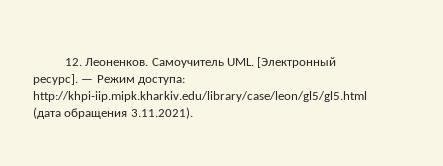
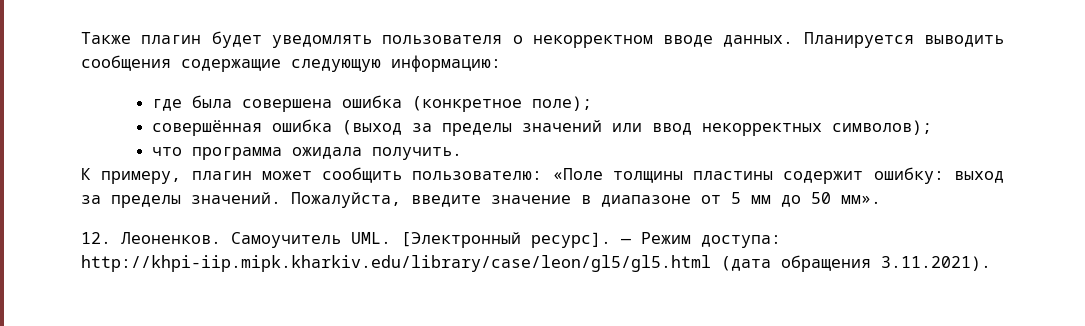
(64, 62) none -> [81,31,1004,48] [81,55,501,72] [151,95,592,112] [151,119,932,136] [151,147,462,160] [81,167,1004,184] [81,192,881,208] Также плагин будет уведомлять пользователя о некорректном вводе данных. Планируется выводить сообщения содержащие следующую информацию: // где была совершена ошибка (конкретное поле); // совершённая ошибка (выход за пределы значений или ввод некорректных символов); // что программа ожидала получить. // К примеру, плагин может сообщить пользователю: «Поле толщины пластины содержит ошибку: выход за пределы значений. Пожалуйста, введите значение в диапазоне от 5 мм до 50 мм». //

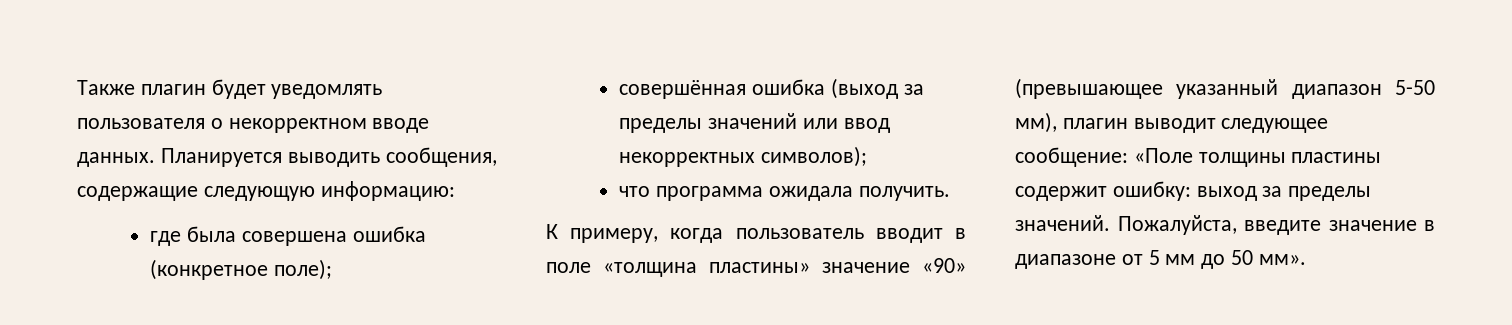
[81,55,171,71] сообщения -> [386,147,497,167] сообщения,
[191,167,543,183] плагин может сообщить пользователю: -> [670,228,966,243] [546,258,966,277] [1015,78,1435,99] [1015,112,1329,133] [1015,147,1128,167] когда пользователь вводит в поле «толщина пластины» значение «90» (превышающее указанный диапазон 5-50 мм), плагин выводит следующее сообщение:
[81,232,781,248] [81,255,991,272] // 12. Леоненков. Самоучитель UML. [Электронный ресурс]. — Режим доступа: http://khpi-iip.mipk.kharkiv.edu/library/case/leon/gl5/gl5.html (дата обращения 3.11.2021). -> (1306, 259) none

